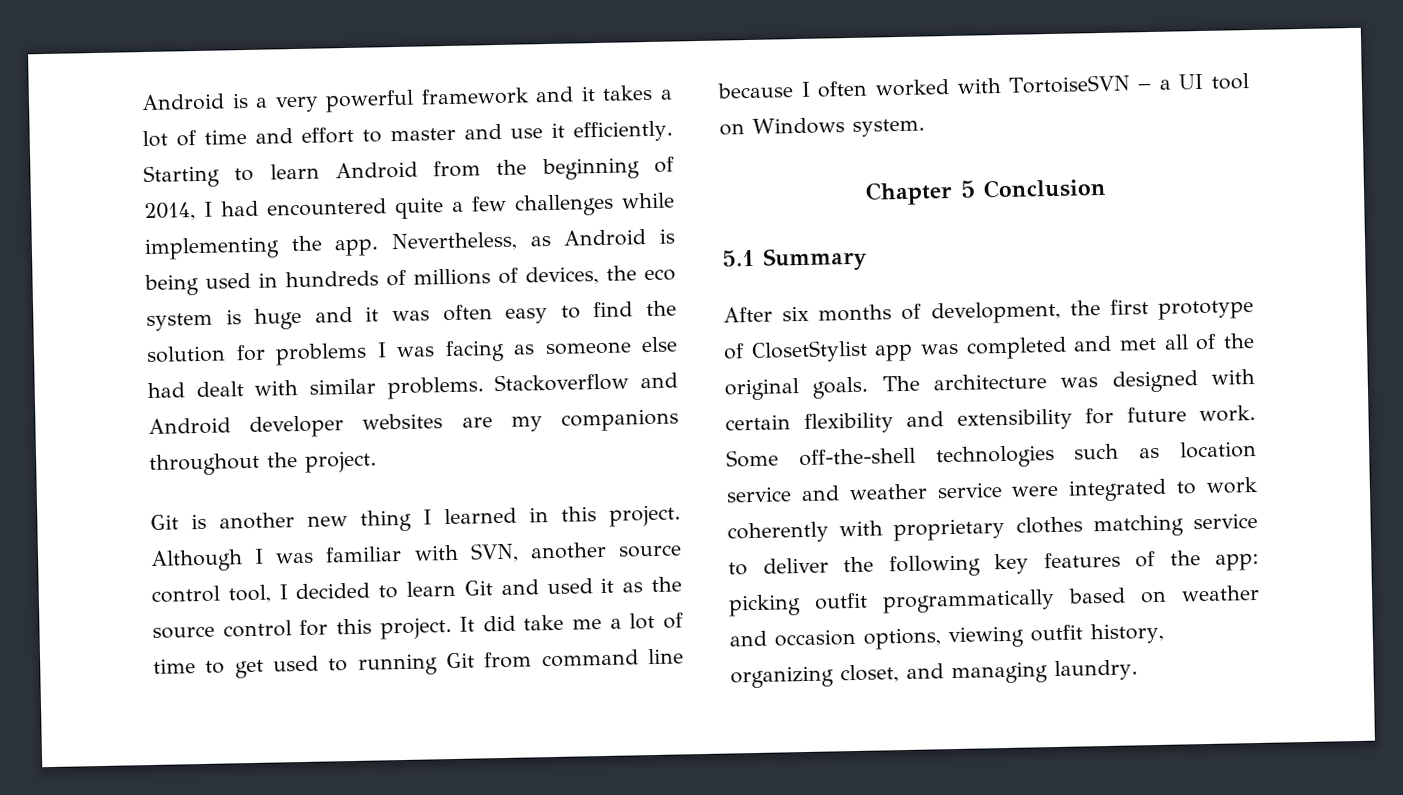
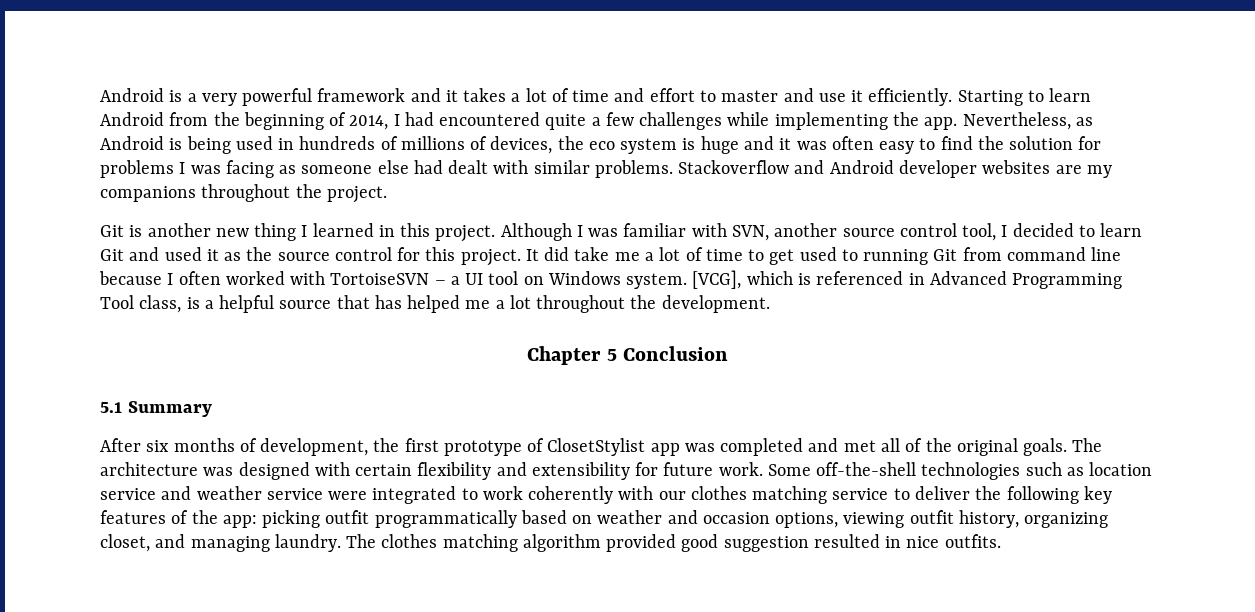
(925, 127) none -> [692,270,1123,289] [100,295,770,313] [VCG], which is referenced in Advanced Programming Tool class, is a helpful source that has helped me a lot throughout the development.
[893,517,1006,542] proprietary -> [658,491,686,500] our
(1138, 670) none -> [346,534,1001,552] The clothes matching algorithm provided good suggestion resulted in nice outfits.

